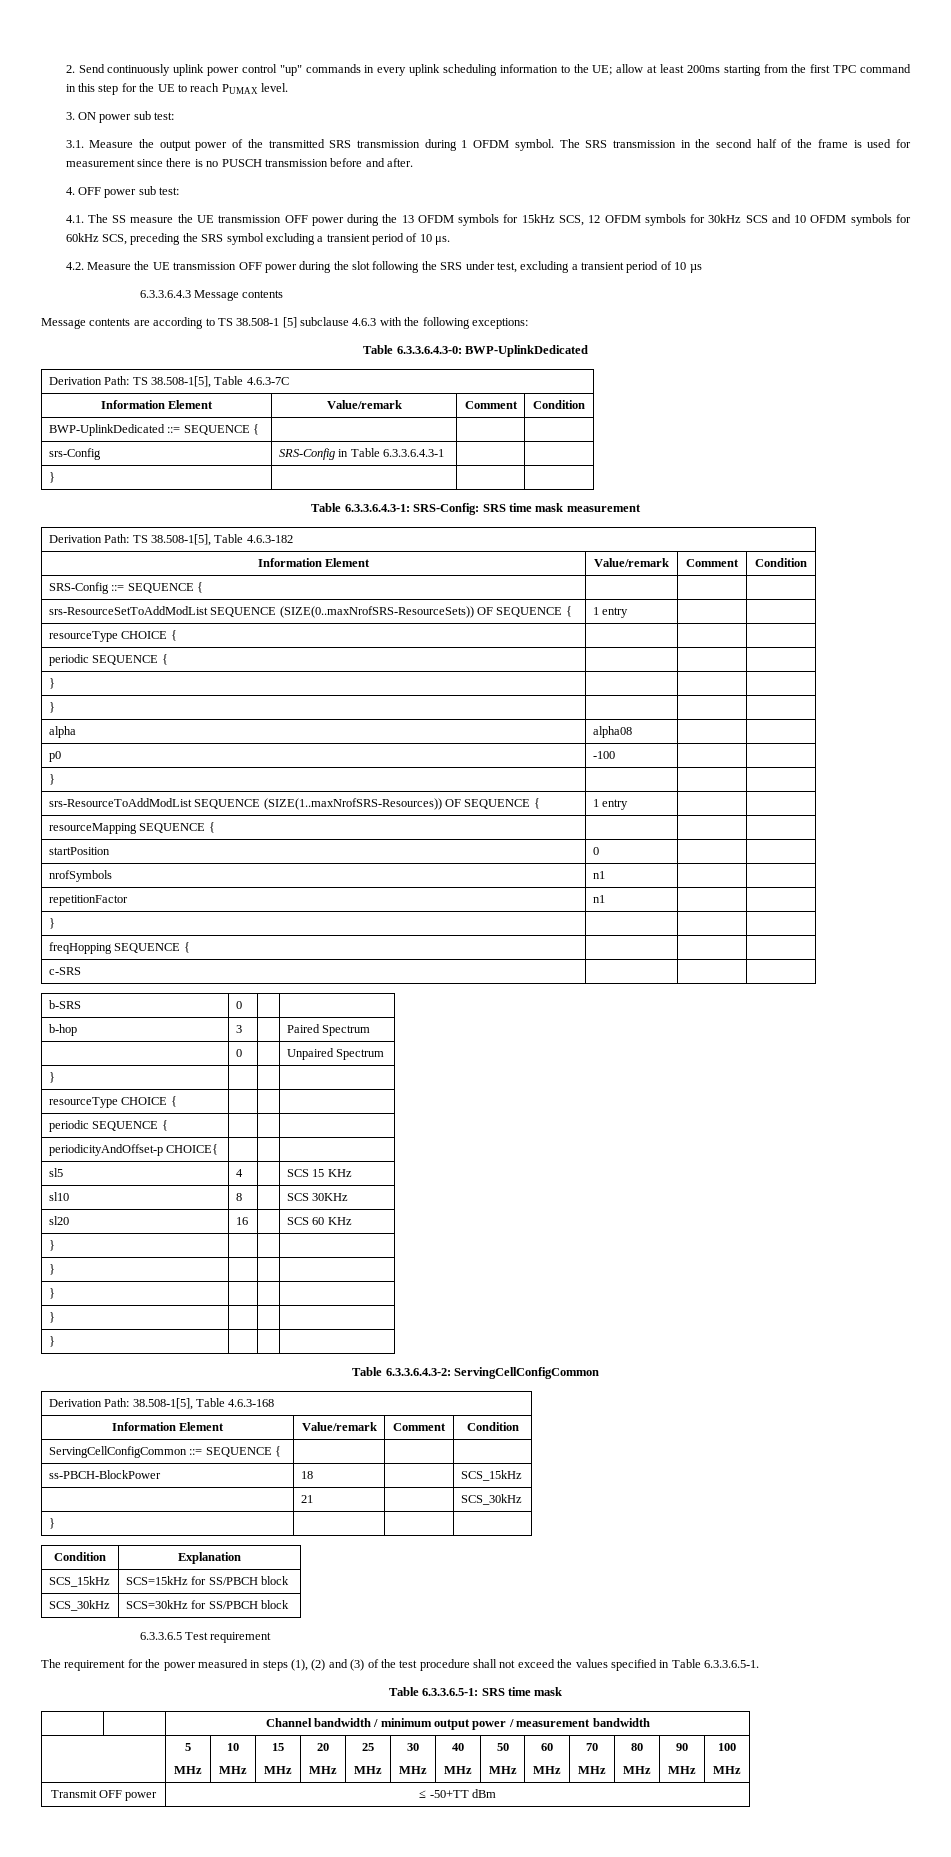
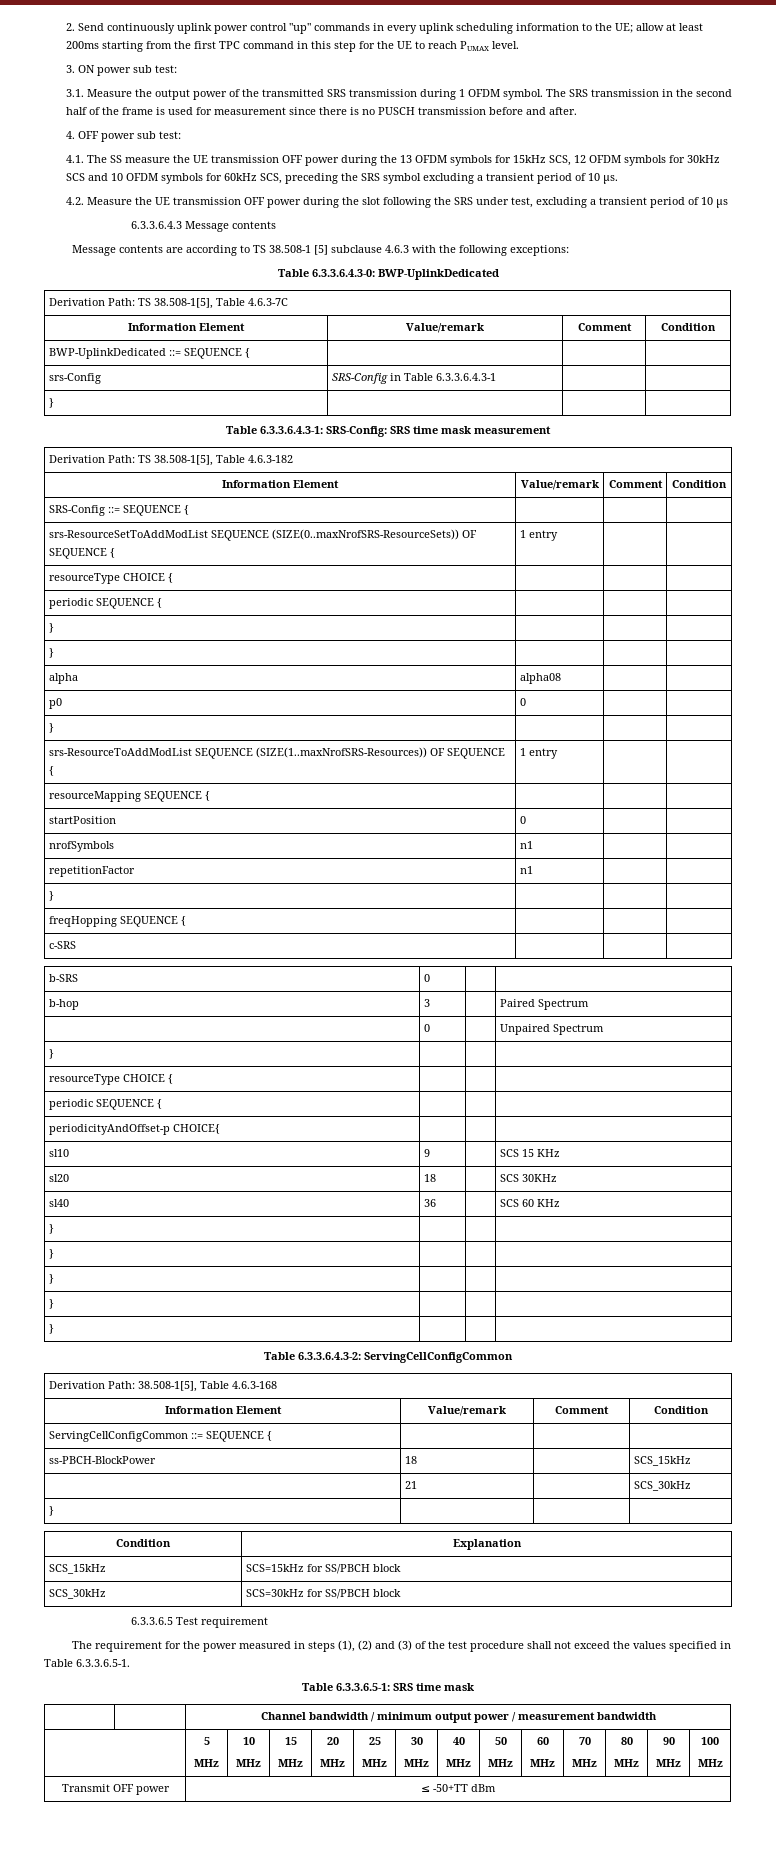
[592,751,615,759] -100 -> [519,698,526,706] 0
[48,1168,63,1177] [235,1169,243,1177] sl5 | 4 -> [48,1149,69,1157] [423,1149,430,1157] sl10 | 9
[48,1192,69,1201] [235,1193,242,1201] sl10 | 8 -> [48,1174,69,1182] [423,1174,436,1182] sl20 | 18
[48,1216,69,1225] [235,1217,248,1225] sl20 | 16 -> [48,1199,69,1207] [423,1199,436,1207] sl40 | 36

